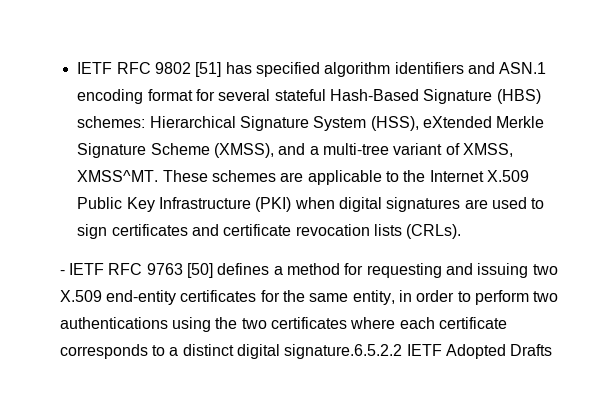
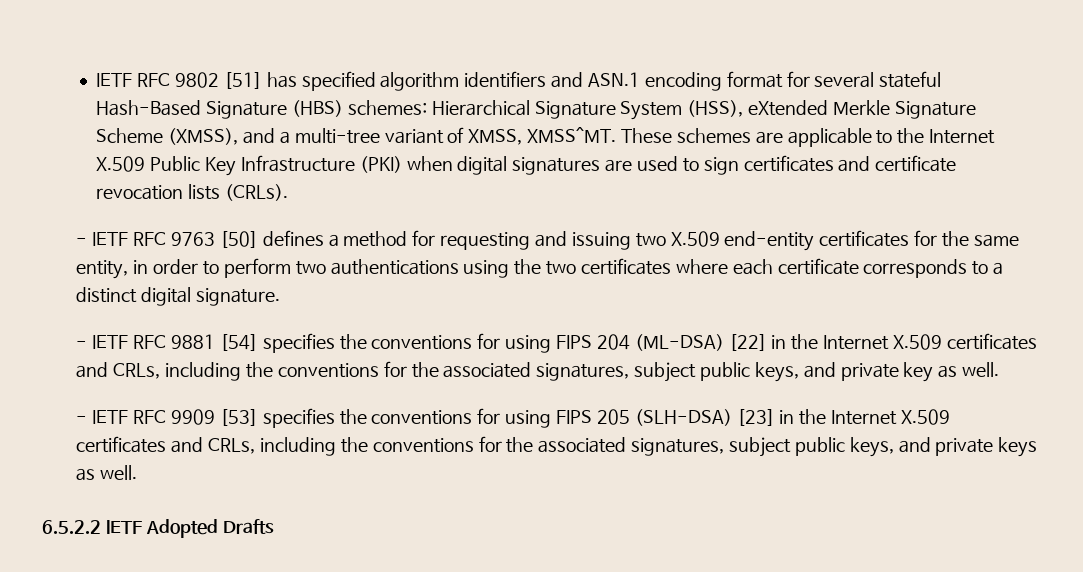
[284,344,403,359] signature.6.5.2.2 -> [196,288,281,306] [76,333,1037,353] [76,361,1000,382] [76,408,951,428] [76,436,1038,457] [76,465,138,481] [42,520,101,534] signature. // - IETF RFC 9881 [54] specifies the conventions for using FIPS 204 (ML-DSA) [22] in the Internet X.509 certificates and CRLs, including the conventions for the associated signatures, subject public keys, and private key as well. // - IETF RFC 9909 [53] specifies the conventions for using FIPS 205 (SLH-DSA) [23] in the Internet X.509 certificates and CRLs, including the conventions for the associated signatures, subject public keys, and private keys as well. // 6.5.2.2

